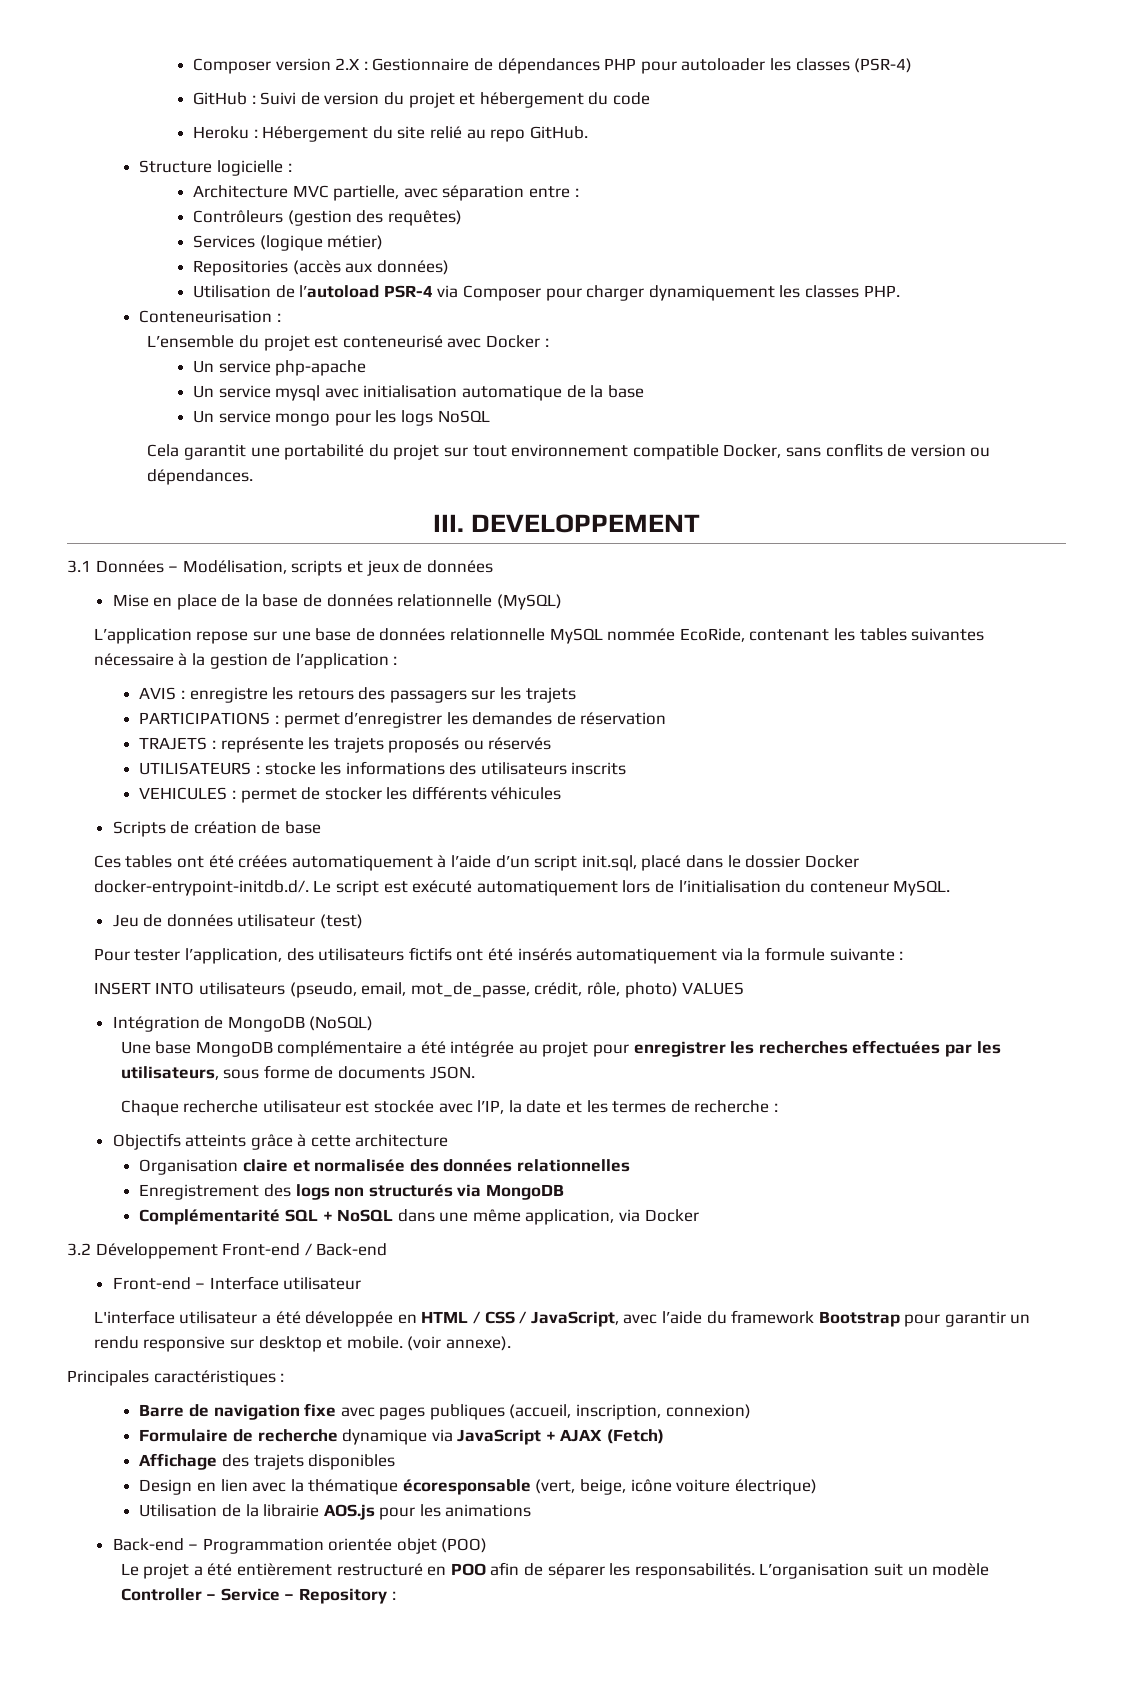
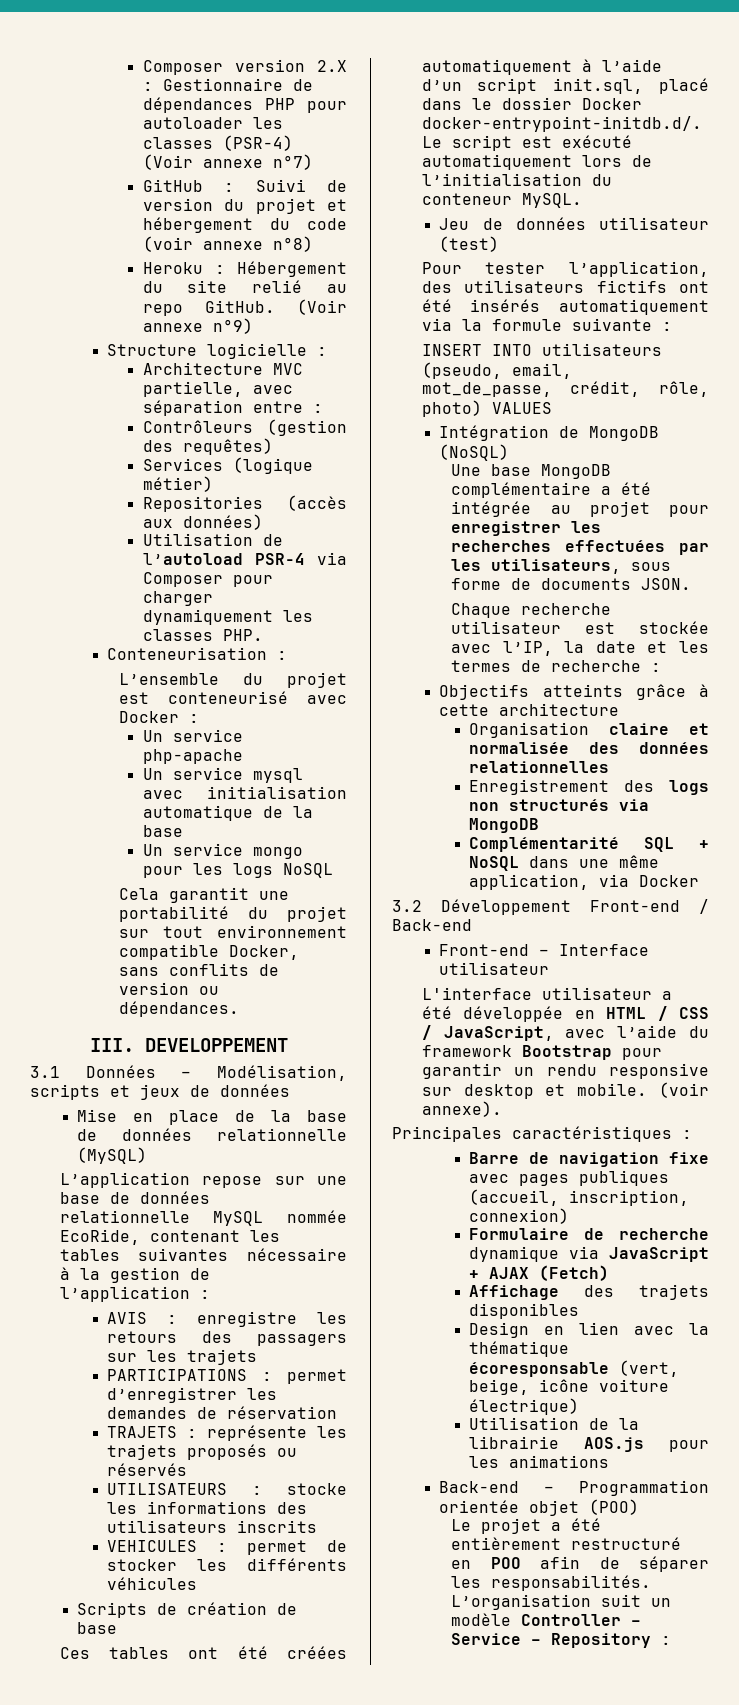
(913, 65) none -> [142,154,313,170] (Voir annexe n°7)
(650, 98) none -> [142,236,313,252] (voir annexe n°8)
(588, 132) none -> [297,299,347,315] [142,318,253,334] (Voir annexe n°9)

